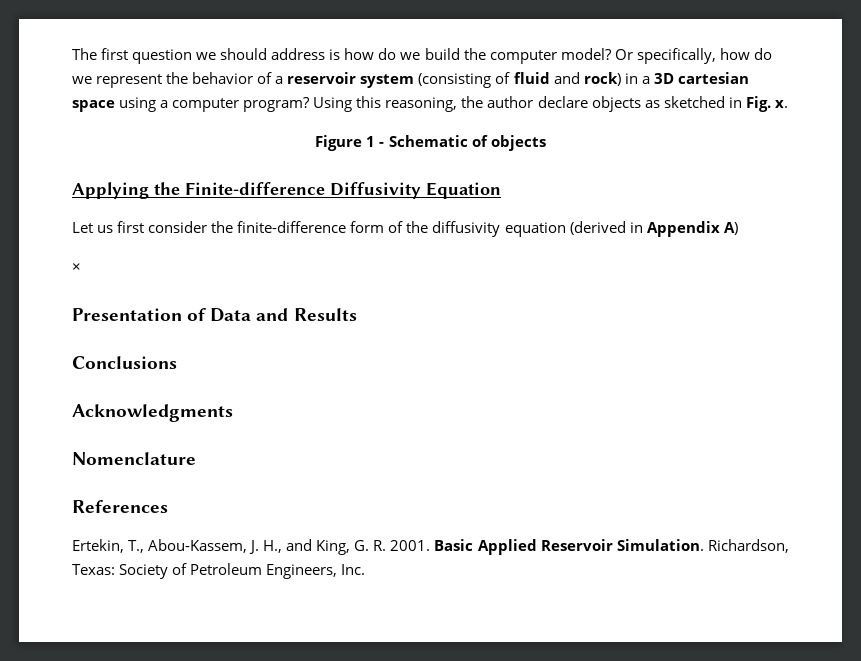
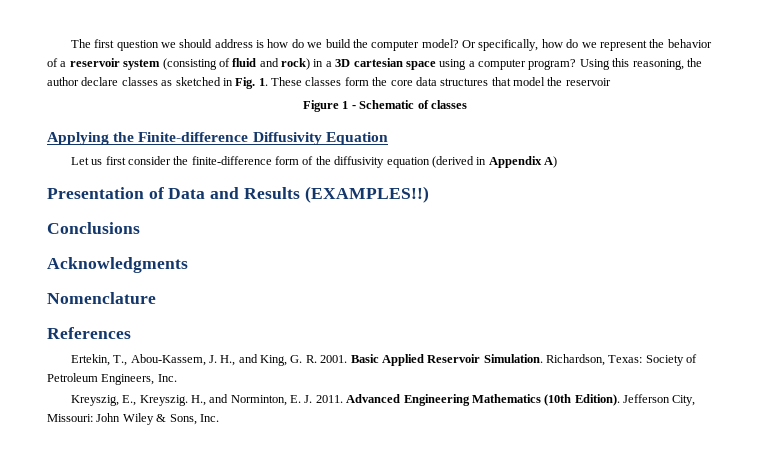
[591,96,641,112] objects -> [121,77,158,86] classes
[774,100,788,108] x. -> [258,77,611,86] 1. These classes form the core data structures that model the reservoir
[490,135,546,151] objects -> [430,100,467,109] classes
[72,263,81,272] // × -> (558, 162) none
(357, 314) none -> [304,186,429,203] (EXAMPLES!!)
(366, 569) none -> [70,394,696,406] [47,413,219,425] // Kreyszig, E., Kreyszig. H., and Norminton, E. J. 2011. Advanced Engineering Mathematics (10th Edition). Jefferson City, Missouri: John Wiley & Sons, Inc.

